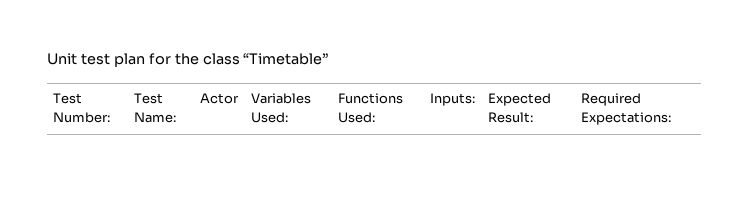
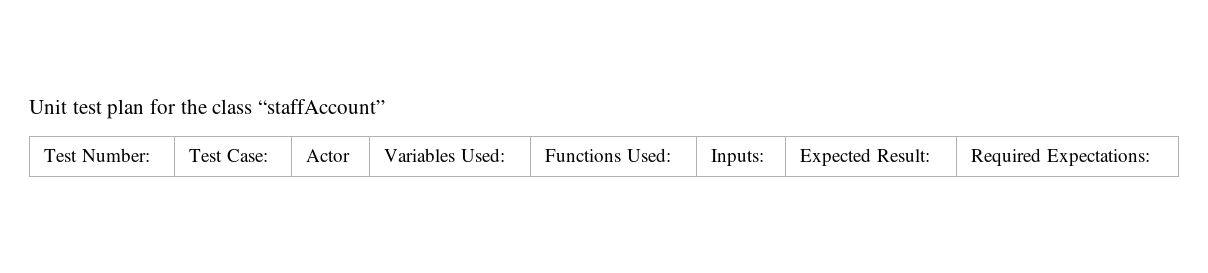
[243,53,329,65] “Timetable” -> [258,99,386,114] “staffAccount”
[133,112,176,123] Name: -> [226,149,268,162] Case:

